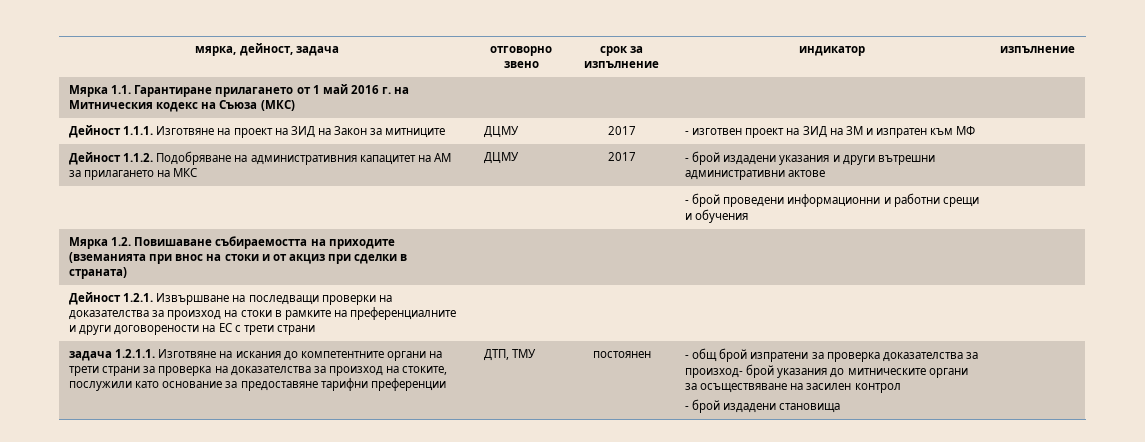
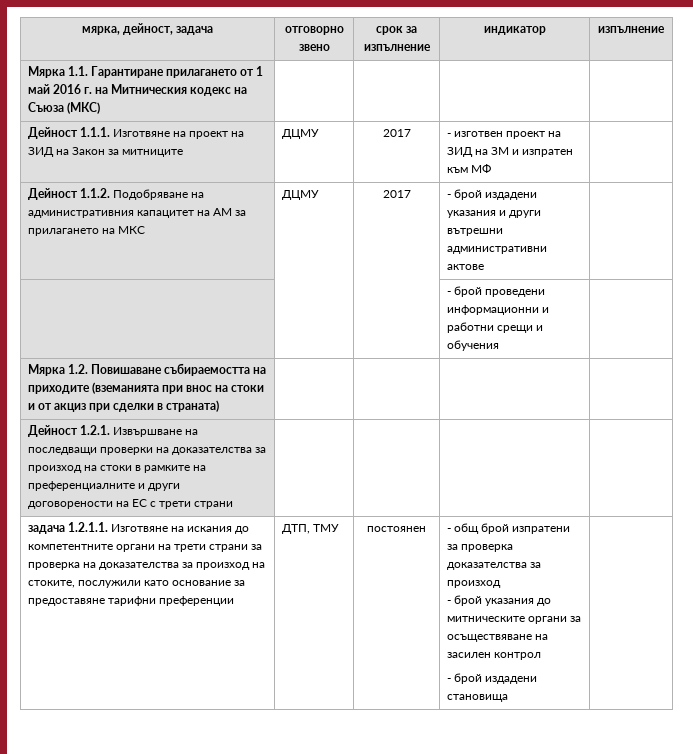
[685,368,744,378] произход- -> [446,580,501,588] [446,600,451,604] произход // -

